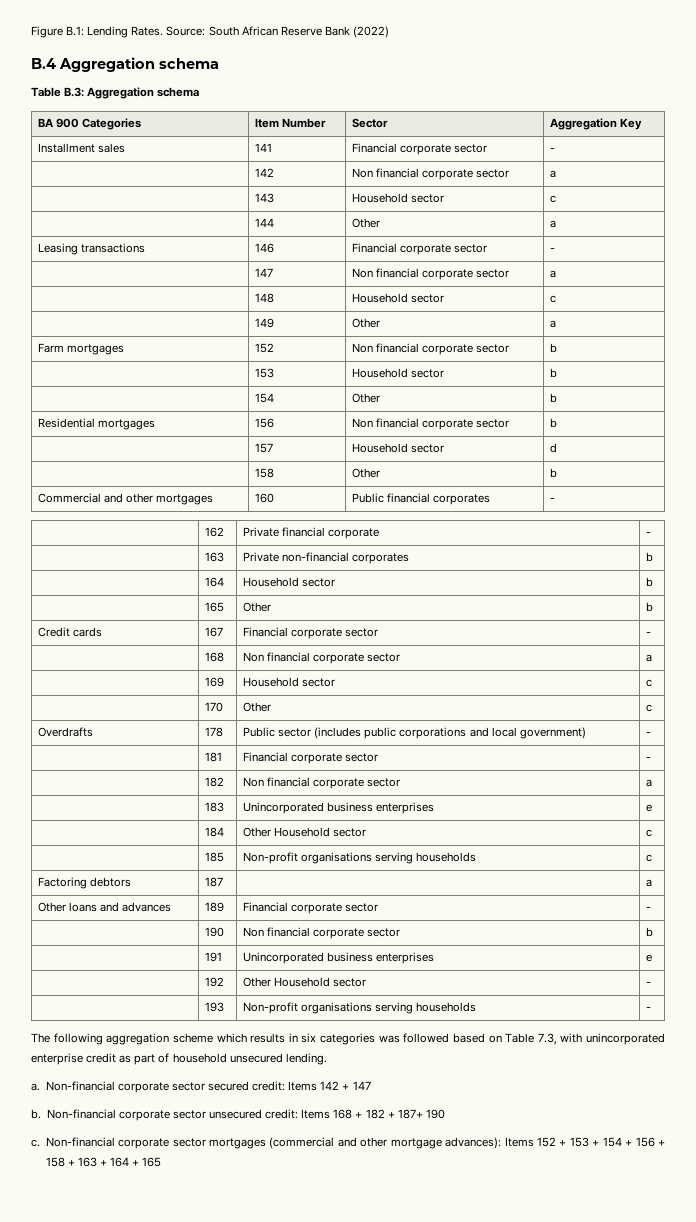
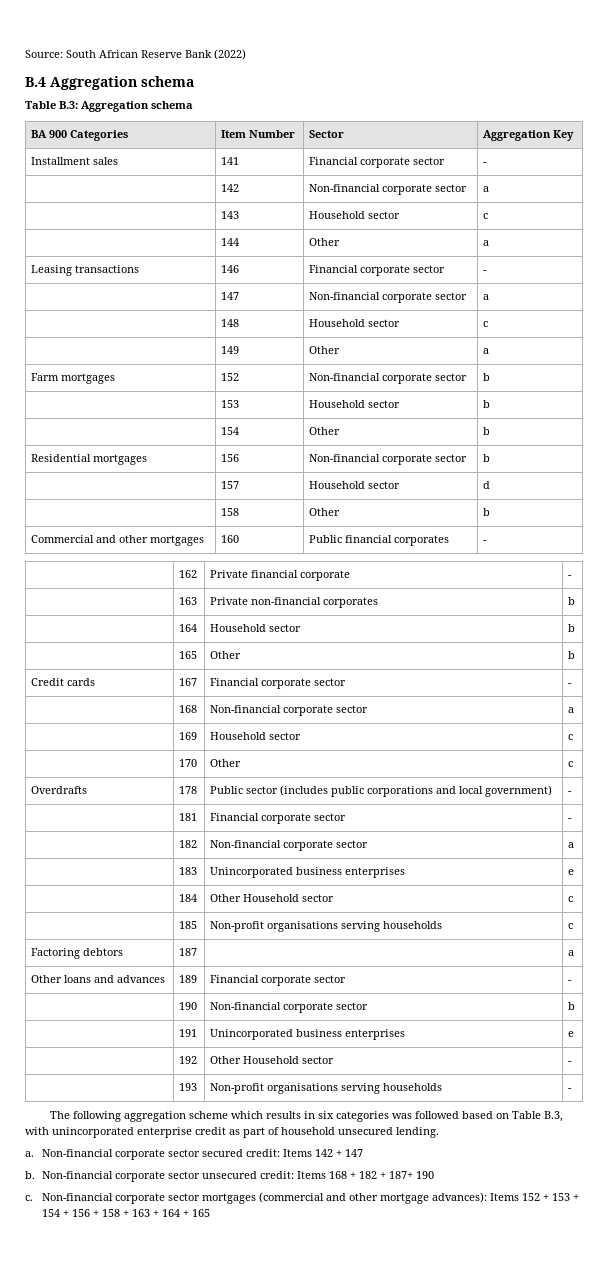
[31,26,164,38] Figure B.1: Lending Rates. -> (25, 54) none
[352,168,420,178] Non financial -> [308,184,380,192] Non-financial
[352,268,420,278] Non financial -> [308,292,380,300] Non-financial
[352,343,420,353] Non financial -> [308,373,380,381] Non-financial
[352,418,420,428] Non financial -> [308,454,380,462] Non-financial
[243,652,311,662] Non financial -> [209,705,281,713] Non-financial
[243,777,311,787] Non financial -> [209,840,281,848] Non-financial
[243,927,311,937] Non financial -> [209,1002,281,1010] Non-financial
[537,1033,557,1045] 7.3, -> [544,1111,564,1122] B.3,

